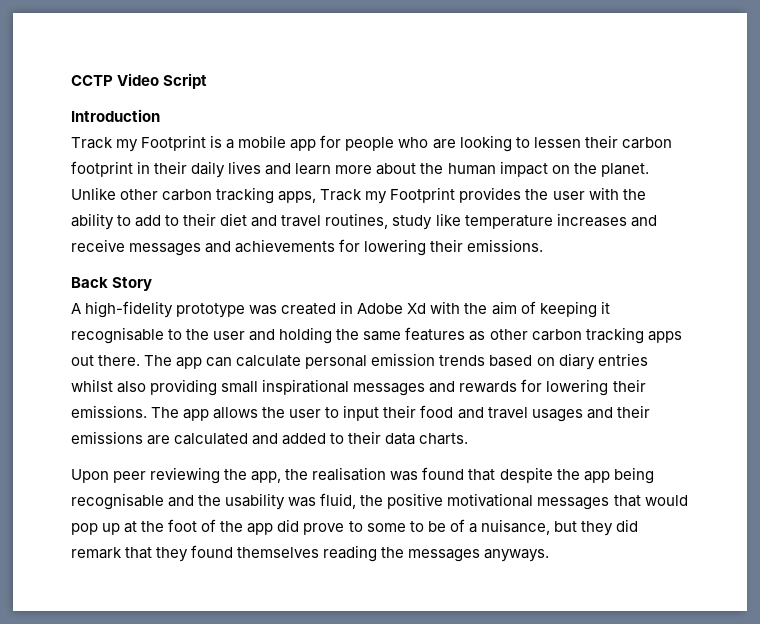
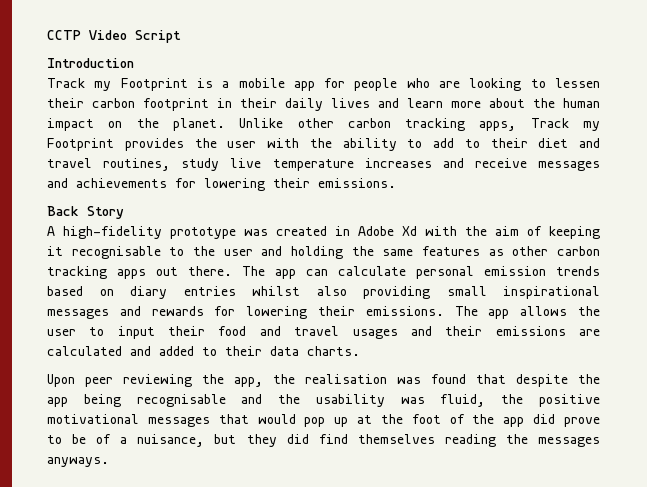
[435,213,461,226] like -> [230,158,262,168] live
[366,521,424,532] some to -> (62, 439) none
[71,545,234,562] remark that they found -> [318,434,348,444] find

